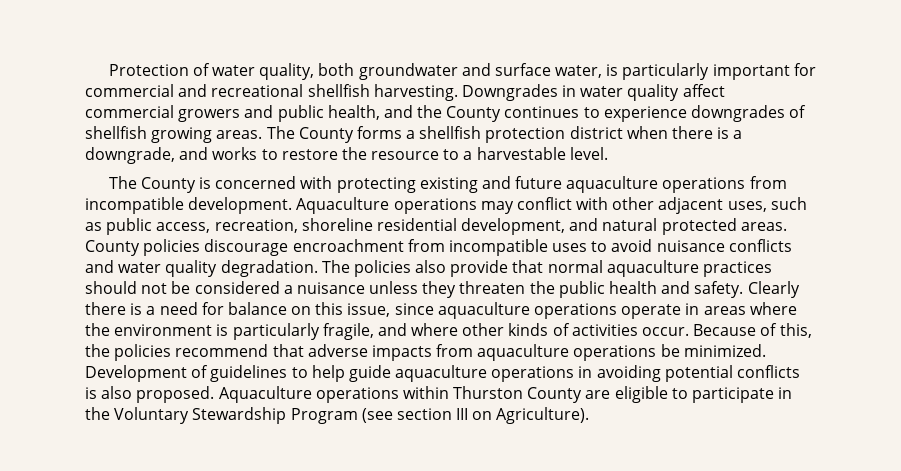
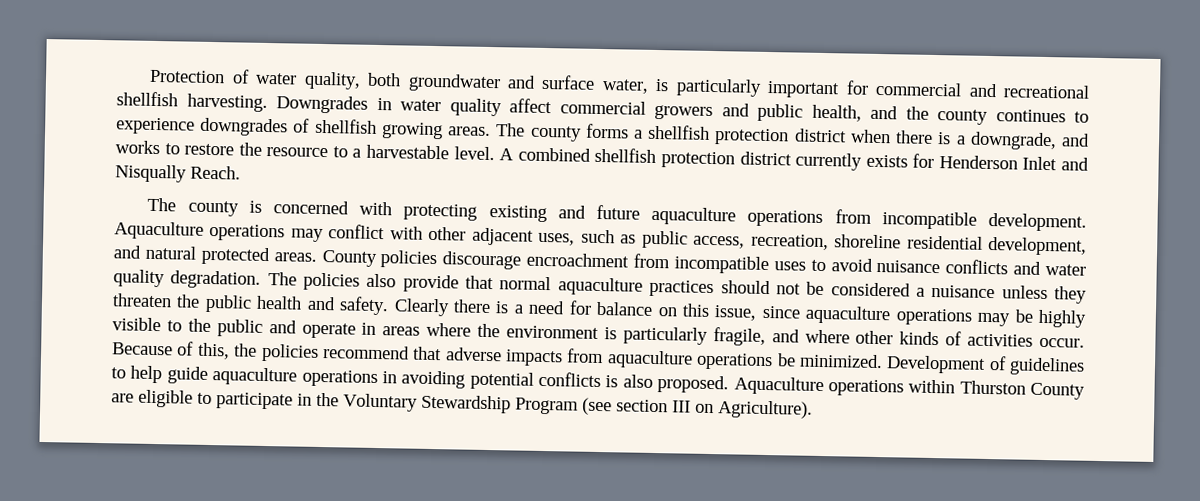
[446,106,502,122] County -> [937,109,988,125] county
[298,127,354,143] County -> [529,125,582,142] county
[108,176,196,193] // The County -> [499,147,1089,171] [115,164,241,183] [147,197,239,217] A combined shellfish protection district currently exists for Henderson Inlet and Nisqually Reach. // The county
(618, 311) none -> [977,309,1087,328] [112,317,297,337] may be highly visible to the public and

